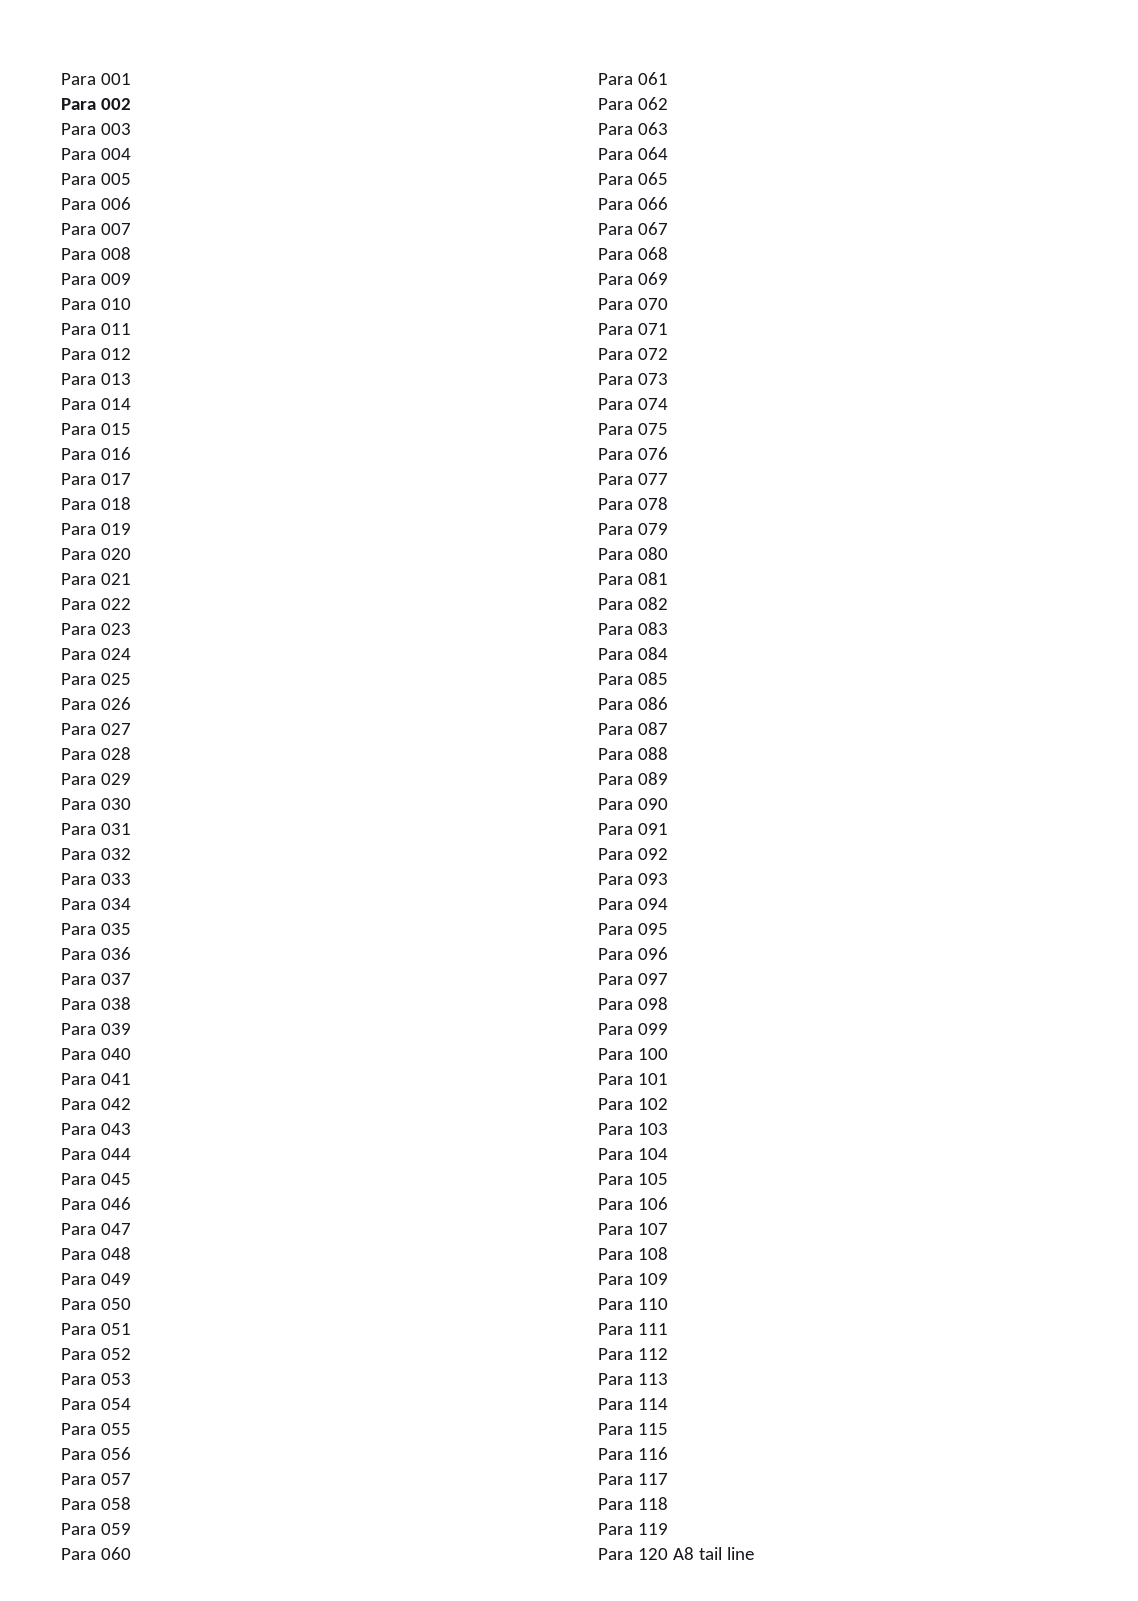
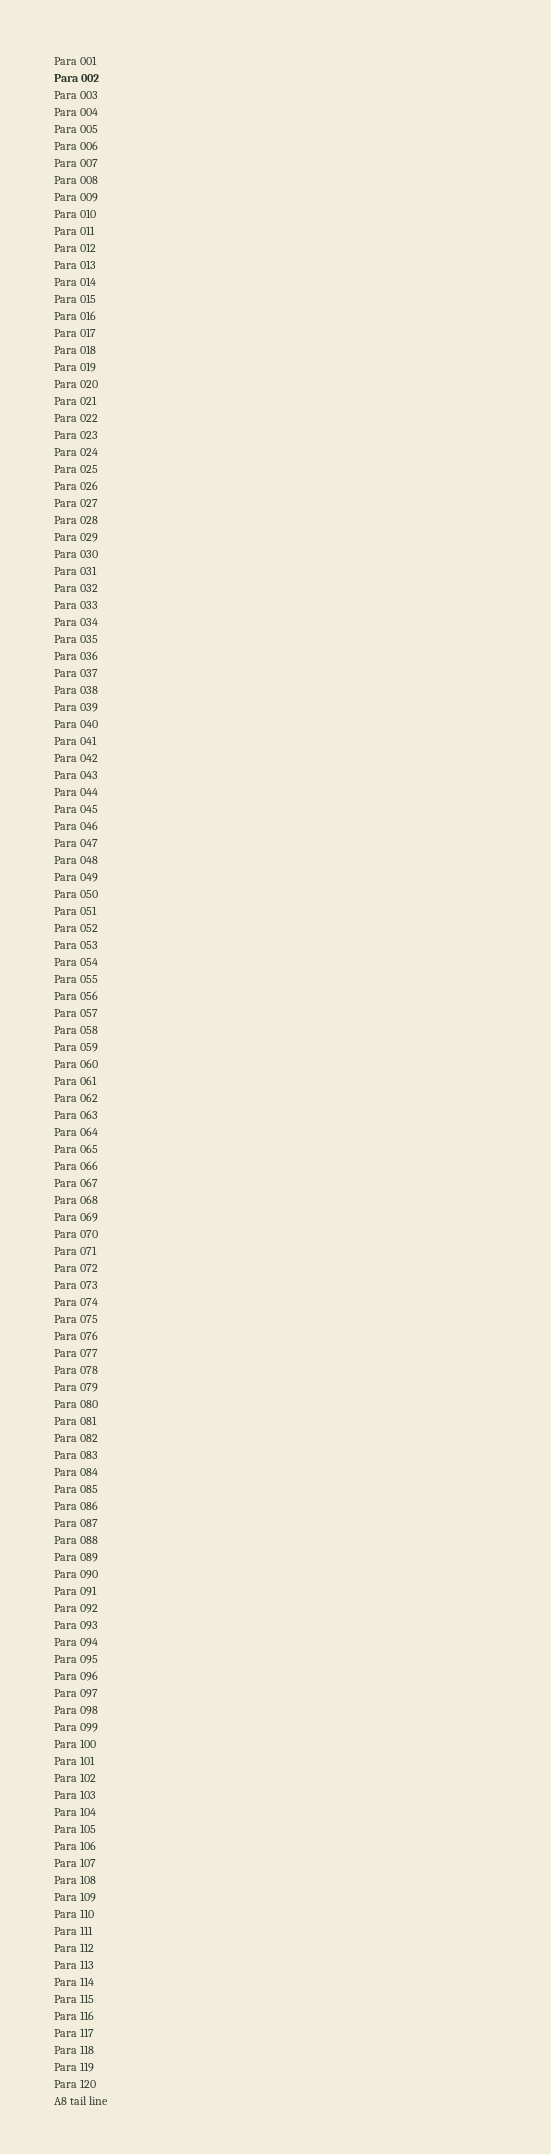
(668, 1554) none -> (97, 2083) //

